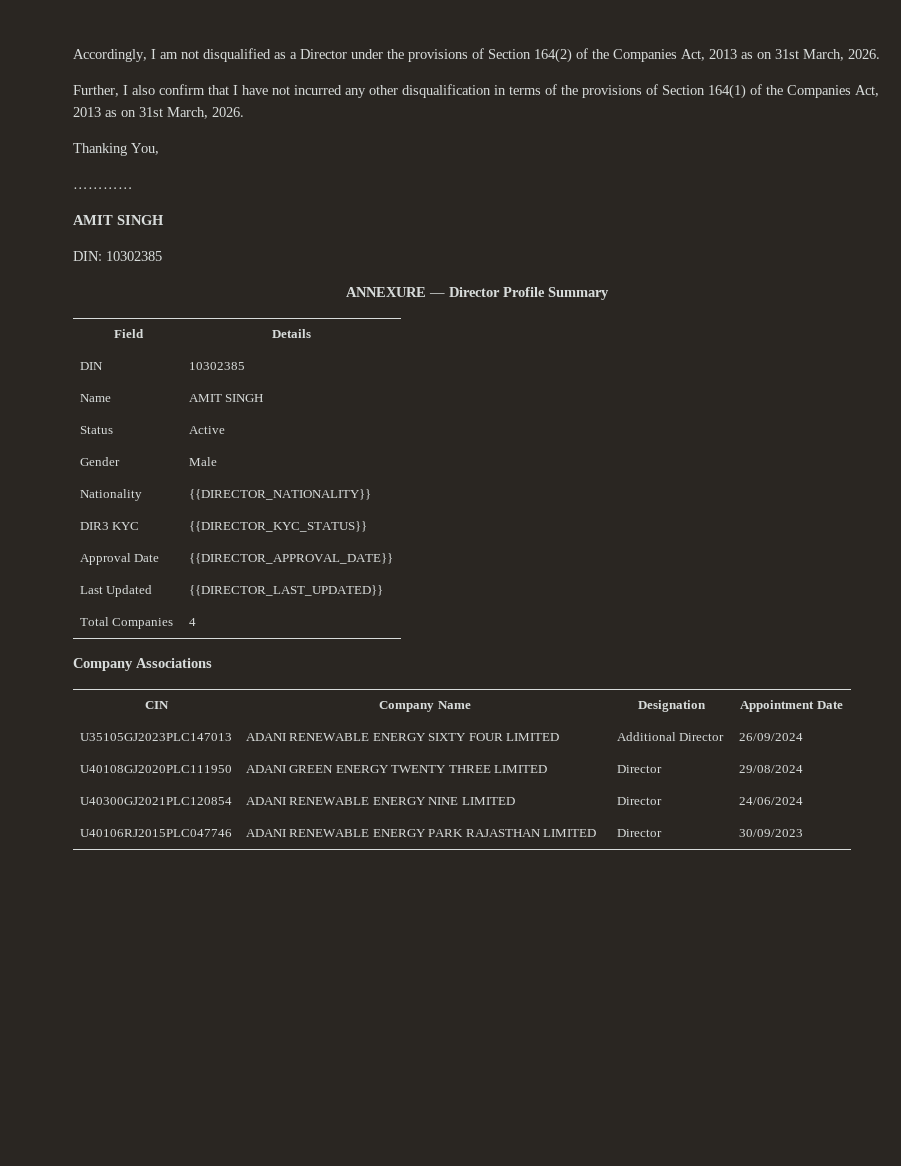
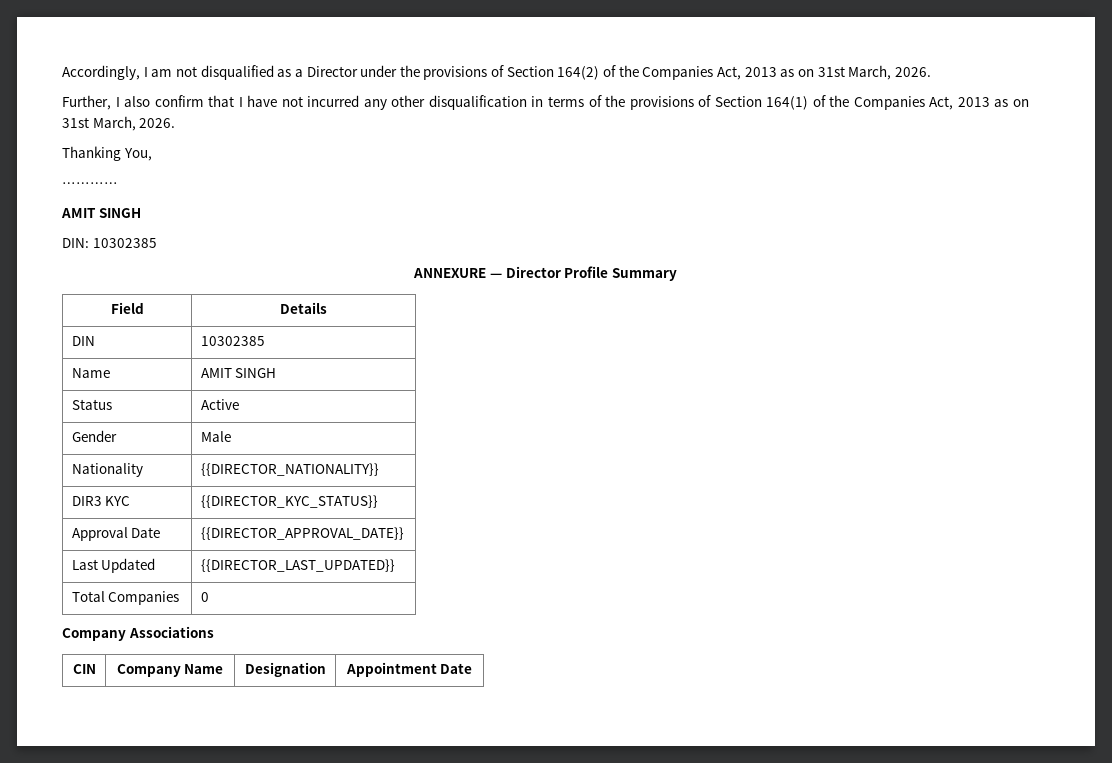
[188,618,196,626] 4 -> [200,592,209,602] 0
[79,733,232,741] [245,733,560,741] [616,732,725,741] [738,733,803,741] [79,765,232,773] [245,765,548,773] [616,765,662,773] [738,765,803,773] [79,797,232,805] [245,797,515,805] [616,797,662,805] [738,797,803,805] [79,829,232,837] [245,829,597,837] [616,829,662,837] [738,829,803,837] // U35105GJ2023PLC147013 | ADANI RENEWABLE ENERGY SIXTY FOUR LIMITED | Additional Director | 26/09/2024 // U40108GJ2020PLC111950 | ADANI GREEN ENERGY TWENTY THREE LIMITED | Director | 29/08/2024 // U40300GJ2021PLC120854 | ADANI RENEWABLE ENERGY NINE LIMITED | Director | 24/06/2024 // U40106RJ2015PLC047746 | ADANI RENEWABLE ENERGY PARK RAJASTHAN LIMITED | Director | 30/09/2023 -> (473, 668) none

